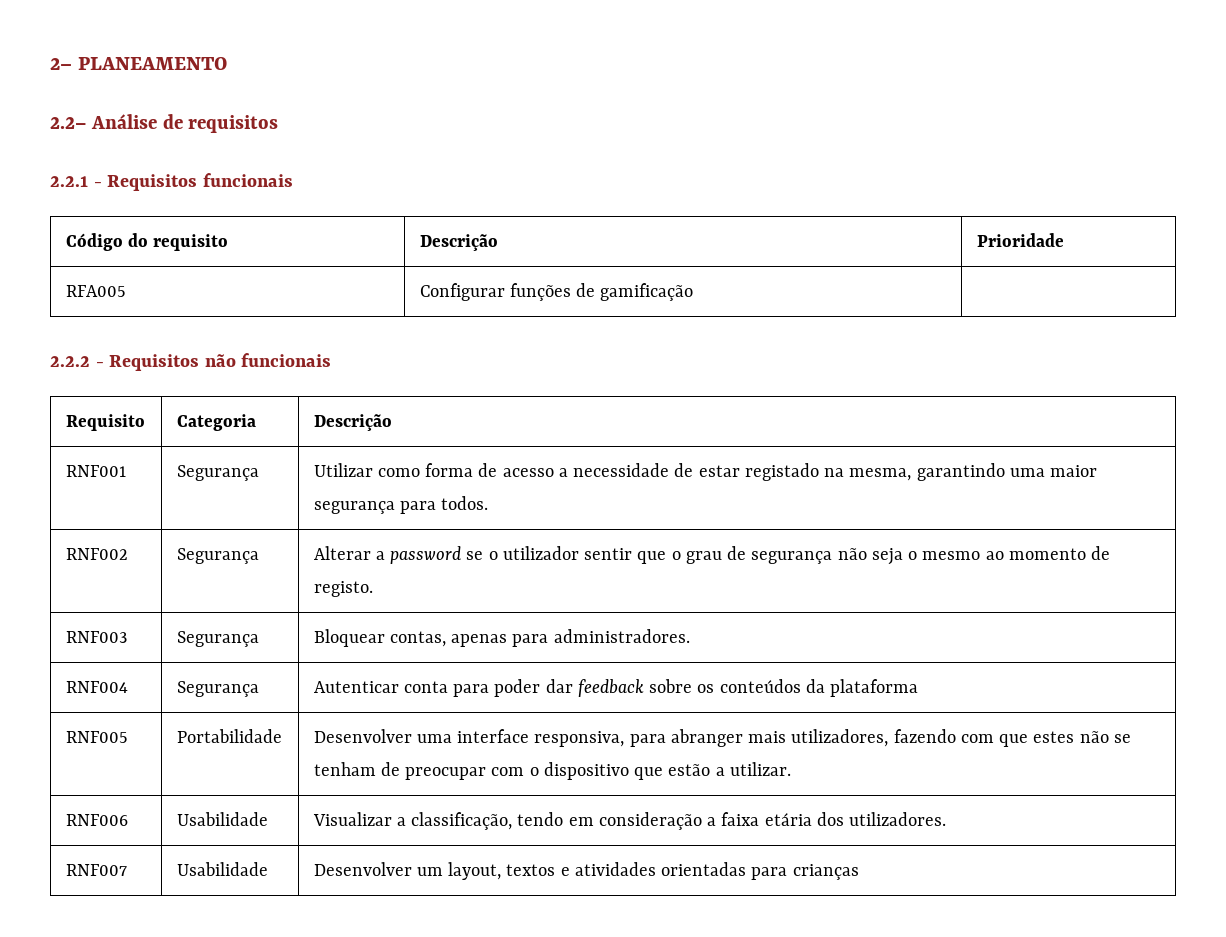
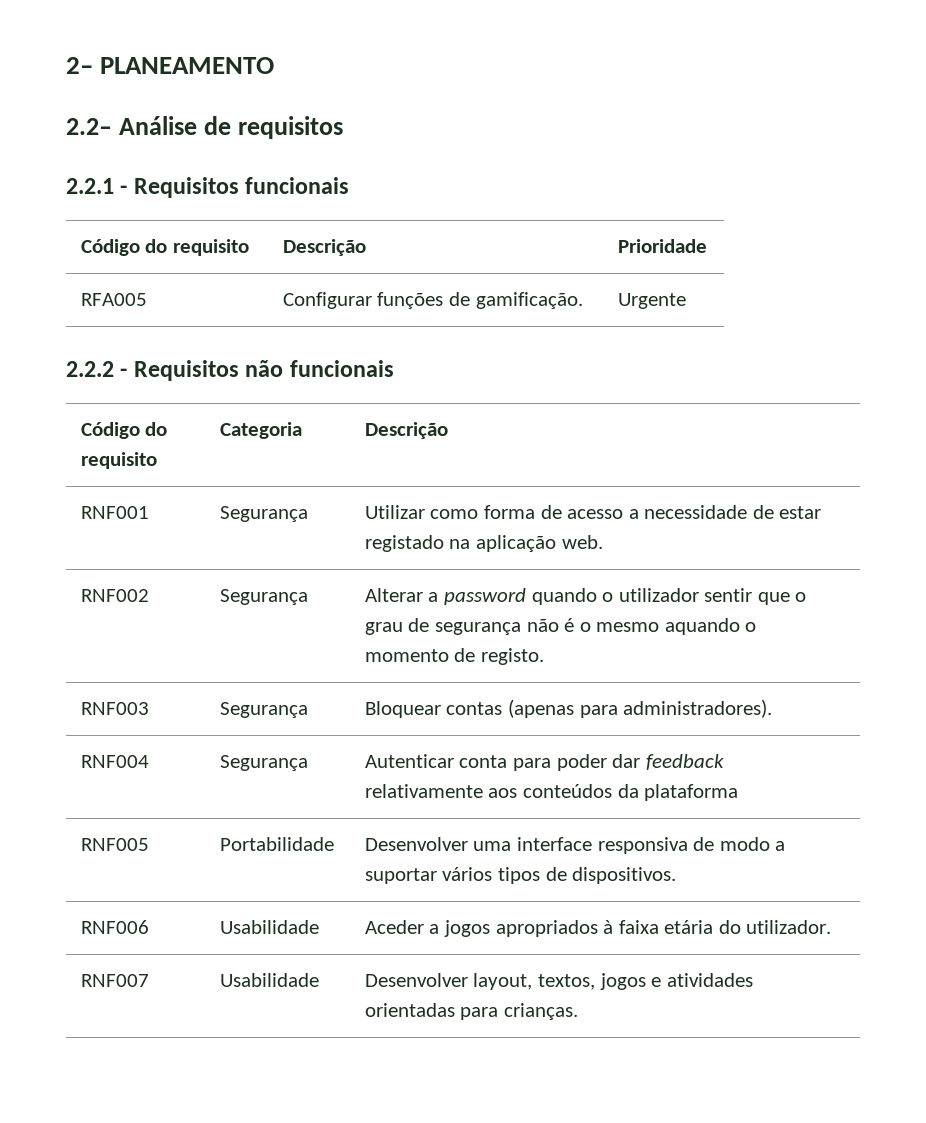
[600,283,694,301] gamificação | -> [475,292,583,309] [617,293,686,309] gamificação. | Urgente
[65,414,145,431] Requisito -> [80,422,168,439] [80,452,157,469] Código do requisito
[849,463,1098,481] [313,496,489,514] mesma, garantindo uma maior segurança para todos. -> [475,535,603,552] aplicação web.
[466,551,484,560] se -> [531,588,597,605] quando
[871,548,903,565] seja -> [564,618,575,632] é
[985,551,1004,560] ao -> [664,618,757,635] aquando o
[389,629,690,647] contas, apenas para administradores. -> [446,699,773,718] contas (apenas para administradores).
[649,679,715,693] sobre os -> [364,784,518,798] relativamente aos
[534,729,1131,747] [313,762,791,780] [65,814,128,826] [176,812,268,826] [312,812,947,830] responsiva, para abranger mais utilizadores, fazendo com que estes não se tenham de preocupar com o dispositivo que estão a utilizar. // RNF006 | Usabilidade | Visualizar a classificação, tendo em consideração a faixa etária dos utilizadores. -> [597,837,786,854] [364,867,677,884] [80,920,149,934] [219,920,319,934] [364,920,832,937] responsiva de modo a suportar vários tipos de dispositivos. // RNF006 | Usabilidade | Aceder a jogos apropriados à faixa etária do utilizador.
[416,862,556,880] um layout, textos -> [473,973,646,990] layout, textos, jogos
[792,864,859,880] crianças -> [503,1003,578,1020] crianças.

